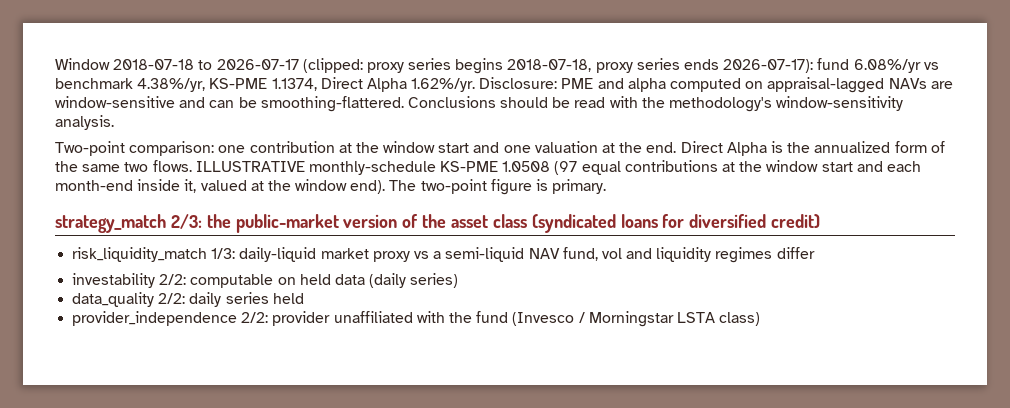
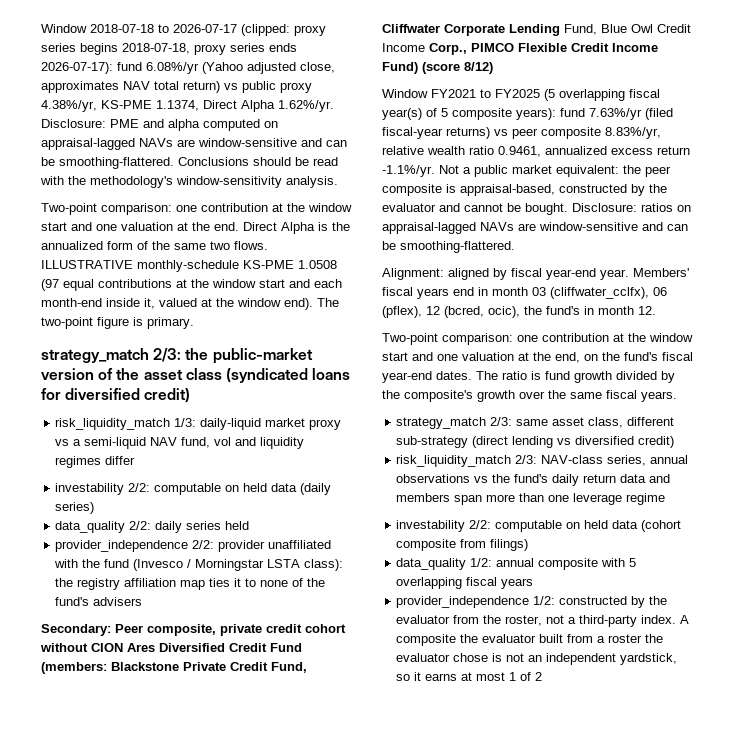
[923,62,939,70] [55,78,133,89] vs benchmark -> [202,62,335,74] [41,81,312,93] (Yahoo adjusted close, approximates NAV total return) vs public proxy
[719,312,761,326] class) -> [304,559,344,571] [55,578,326,590] [55,597,143,606] [41,624,346,636] [40,643,302,652] [41,662,307,674] [382,24,691,36] [382,43,658,55] [382,62,493,74] [382,89,660,101] [382,108,673,120] [382,127,661,139] [382,146,690,157] [382,165,671,177] [382,184,667,196] [382,203,691,215] [382,222,688,234] [382,241,515,253] [382,268,689,280] [382,287,667,299] [382,306,656,318] [382,333,693,345] [382,352,693,363] [382,371,675,383] [382,390,677,402] [396,417,675,429] [396,436,675,448] [396,455,689,467] [396,474,671,486] [396,493,666,505] [396,520,682,532] [396,539,529,551] [396,558,637,570] [396,577,534,589] [396,596,668,608] [396,615,690,627] [396,634,664,646] [396,653,678,665] [396,672,543,681] class): the registry affiliation map ties it to none of the fund's advisers // Secondary: Peer composite, private credit cohort without CION Ares Diversified Credit Fund (members: Blackstone Private Credit Fund, Cliffwater Corporate Lending Fund, Blue Owl Credit Income Corp., PIMCO Flexible Credit Income Fund) (score 8/12) // Window FY2021 to FY2025 (5 overlapping fiscal year(s) of 5 composite years): fund 7.63%/yr (filed fiscal-year returns) vs peer composite 8.83%/yr, relative wealth ratio 0.9461, annualized excess return -1.1%/yr. Not a public market equivalent: the peer composite is appraisal-based, constructed by the evaluator and cannot be bought. Disclosure: ratios on appraisal-lagged NAVs are window-sensitive and can be smoothing-flattered. // Alignment: aligned by fiscal year-end year. Members' fiscal years end in month 03 (cliffwater_cclfx), 06 (pflex), 12 (bcred, ocic), the fund's in month 12. // Two-point comparison: one contribution at the window start and one valuation at the end, on the fund's fiscal year-end dates. The ratio is fund growth divided by the composite's growth over the same fiscal years. // strategy_match 2/3: same asset class, different sub-strategy (direct lending vs diversified credit) // risk_liquidity_match 2/3: NAV-class series, annual observations vs the fund's daily return data and members span more than one leverage regime // investability 2/2: computable on held data (cohort composite from filings) // data_quality 1/2: annual composite with 5 overlapping fiscal years // provider_independence 1/2: constructed by the evaluator from the roster, not a third-party index. A composite the evaluator built from a roster the evaluator chose is not an independent yardstick, so it earns at most 1 of 2

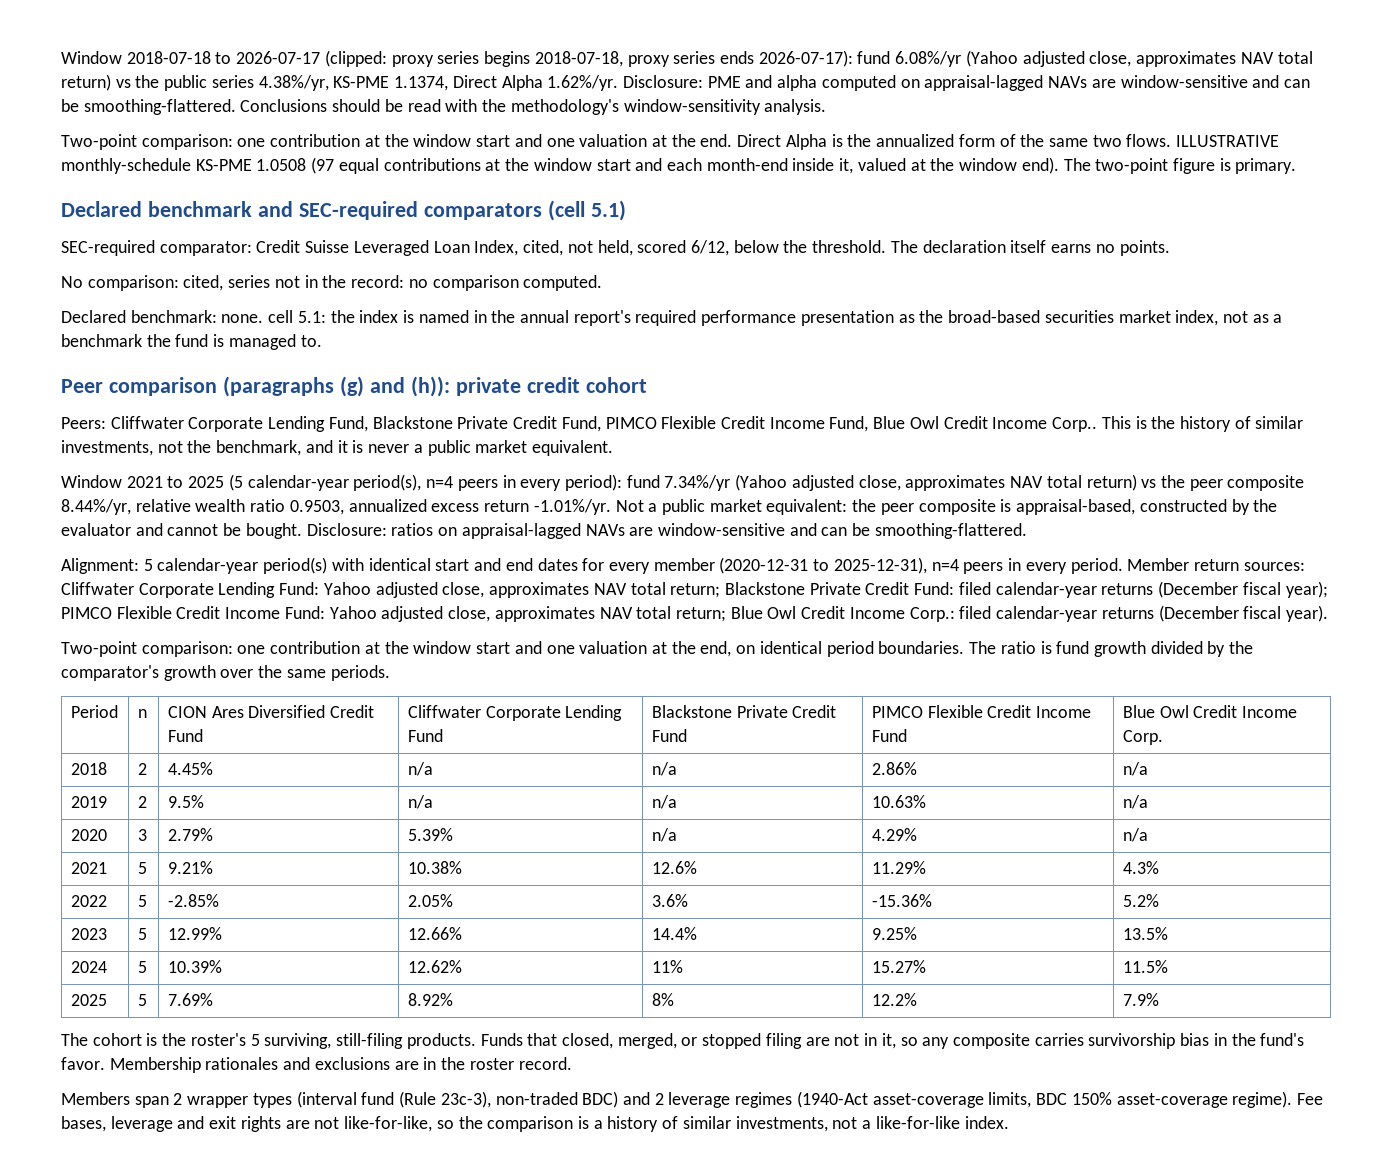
[242,81,312,93] public proxy -> [135,75,254,91] the public series
[41,348,313,364] [41,368,351,383] [41,388,191,403] [55,418,342,430] [55,437,305,449] [55,456,136,468] [55,483,332,495] [55,502,95,514] [55,521,250,533] [55,540,332,552] [54,559,344,571] [55,578,326,590] [55,597,143,606] [41,624,346,636] [40,643,302,652] [41,662,307,674] [382,24,560,36] strategy_match 2/3: the public-market version of the asset class (syndicated loans for diversified credit) // risk_liquidity_match 1/3: daily-liquid market proxy vs a semi-liquid NAV fund, vol and liquidity regimes differ // investability 2/2: computable on held data (daily series) // data_quality 2/2: daily series held // provider_independence 2/2: provider unaffiliated with the fund (Invesco / Morningstar LSTA class): the registry affiliation map ties it to none of the fund's advisers // Secondary: Peer composite, private credit cohort without CION Ares Diversified Credit Fund (members: Blackstone Private Credit Fund, Cliffwater Corporate Lending -> [61,200,626,221] [61,240,1170,256] [61,275,603,291] [61,310,1283,326] [61,334,322,350] [61,376,647,397] [61,416,825,432] Declared benchmark and SEC-required comparators (cell 5.1) // SEC-required comparator: Credit Suisse Leveraged Loan Index, cited, not held, scored 6/12, below the threshold. The declaration itself earns no points. // No comparison: cited, series not in the record: no comparison computed. // Declared benchmark: none. cell 5.1: the index is named in the annual report's required performance presentation as the broad-based securities market index, not as a benchmark the fund is managed to. // Peer comparison (paragraphs (g) and (h)): private credit cohort // Peers: Cliffwater Corporate Lending Fund, Blackstone Private Credit Fund, PIMCO Flexible Credit Income
[429,43,658,55] [382,62,493,74] [382,89,660,101] [382,108,673,120] [382,127,661,139] Corp., PIMCO Flexible Credit Income Fund) (score 8/12) // Window FY2021 to FY2025 (5 overlapping fiscal year(s) of 5 composite years): fund 7.63%/yr (filed fiscal-year returns) vs peer composite 8.83%/yr, -> [1052,416,1304,432] [61,440,613,456] [61,474,1305,491] [61,499,131,515] Corp.. This is the history of similar investments, not the benchmark, and it is never a public market equivalent. // Window 2021 to 2025 (5 calendar-year period(s), n=4 peers in every period): fund 7.34%/yr (Yahoo adjusted close, approximates NAV total return) vs the peer composite 8.44%/yr,
[498,146,541,157] 0.9461, -> [289,500,344,515] 0.9503,
[382,165,435,177] -1.1%/yr. -> [533,499,611,515] -1.01%/yr.
[448,268,689,280] [382,287,667,299] [382,306,656,318] aligned by fiscal year-end year. Members' fiscal years end in month 03 (cliffwater_cclfx), 06 (pflex), 12 (bcred, ocic), the fund's in month 12. -> [143,557,1305,574] [61,581,1328,598] [61,605,1328,622] 5 calendar-year period(s) with identical start and end dates for every member (2020-12-31 to 2025-12-31), n=4 peers in every period. Member return sources: Cliffwater Corporate Lending Fund: Yahoo adjusted close, approximates NAV total return; Blackstone Private Credit Fund: filed calendar-year returns (December fiscal year); PIMCO Flexible Credit Income Fund: Yahoo adjusted close, approximates NAV total return; Blue Owl Credit Income Corp.: filed calendar-year returns (December fiscal year).
[602,352,693,361] [382,371,472,383] the fund's fiscal year-end dates. -> [759,641,965,657] identical period boundaries.
[404,390,473,402] composite's -> [61,665,159,681] comparator's
[606,390,677,402] [396,417,675,429] [396,436,675,448] [396,455,689,467] [396,474,671,486] [396,493,666,505] [396,520,682,532] [396,539,529,551] [396,558,637,570] [396,577,534,589] [396,596,668,608] [396,615,690,627] [396,634,664,646] [396,653,678,665] [396,672,543,681] fiscal years. // strategy_match 2/3: same asset class, different sub-strategy (direct lending vs diversified credit) // risk_liquidity_match 2/3: NAV-class series, annual observations vs the fund's daily return data and members span more than one leverage regime // investability 2/2: computable on held data (cohort composite from filings) // data_quality 1/2: annual composite with 5 overlapping fiscal years // provider_independence 1/2: constructed by the evaluator from the roster, not a third-party index. A composite the evaluator built from a roster the evaluator chose is not an independent yardstick, so it earns at most 1 of 2 -> [330,665,390,681] [70,705,118,718] [137,709,147,718] [167,705,375,718] [167,729,203,742] [407,705,623,721] [407,729,443,742] [651,705,837,718] [651,729,687,742] [871,705,1092,718] [871,729,907,742] [1122,705,1298,718] [1122,730,1163,745] [70,762,107,775] [137,763,147,775] [167,762,213,775] [407,762,433,776] [651,762,677,776] [871,762,917,775] [1122,762,1148,776] [70,796,107,808] [137,796,147,808] [167,795,204,808] [407,795,433,809] [651,795,677,809] [871,795,926,808] [1122,795,1148,809] [70,829,107,841] [137,829,147,841] [167,828,213,841] [407,828,453,841] [651,828,677,842] [871,828,917,841] [1122,828,1148,842] [70,862,107,874] [137,862,147,874] [167,861,213,874] [407,861,462,874] [651,861,697,874] [871,861,926,874] [1122,861,1159,874] [70,895,107,907] [137,895,147,907] [167,894,219,907] [407,894,453,907] [651,894,688,907] [871,894,932,907] [1122,894,1159,907] [70,928,107,940] [137,928,147,940] [167,927,222,940] [407,927,462,940] [651,927,697,940] [871,927,917,940] [1122,927,1168,940] [70,961,107,973] [137,961,147,973] [167,960,222,973] [407,960,462,973] [651,960,683,973] [871,960,926,973] [1122,960,1168,973] [70,994,107,1006] [137,994,147,1006] [167,993,213,1006] [407,993,453,1006] [651,993,674,1006] [871,993,917,1006] [1122,993,1159,1006] [61,1033,1305,1049] [61,1057,572,1073] [61,1091,1323,1108] [61,1116,1009,1132] periods. // Period | n | CION Ares Diversified Credit Fund | Cliffwater Corporate Lending Fund | Blackstone Private Credit Fund | PIMCO Flexible Credit Income Fund | Blue Owl Credit Income Corp. // 2018 | 2 | 4.45% | n/a | n/a | 2.86% | n/a // 2019 | 2 | 9.5% | n/a | n/a | 10.63% | n/a // 2020 | 3 | 2.79% | 5.39% | n/a | 4.29% | n/a // 2021 | 5 | 9.21% | 10.38% | 12.6% | 11.29% | 4.3% // 2022 | 5 | -2.85% | 2.05% | 3.6% | -15.36% | 5.2% // 2023 | 5 | 12.99% | 12.66% | 14.4% | 9.25% | 13.5% // 2024 | 5 | 10.39% | 12.62% | 11% | 15.27% | 11.5% // 2025 | 5 | 7.69% | 8.92% | 8% | 12.2% | 7.9% // The cohort is the roster's 5 surviving, still-filing products. Funds that closed, merged, or stopped filing are not in it, so any composite carries survivorship bias in the fund's favor. Membership rationales and exclusions are in the roster record. // Members span 2 wrapper types (interval fund (Rule 23c-3), non-traded BDC) and 2 leverage regimes (1940-Act asset-coverage limits, BDC 150% asset-coverage regime). Fee bases, leverage and exit rights are not like-for-like, so the comparison is a history of similar investments, not a like-for-like index.

